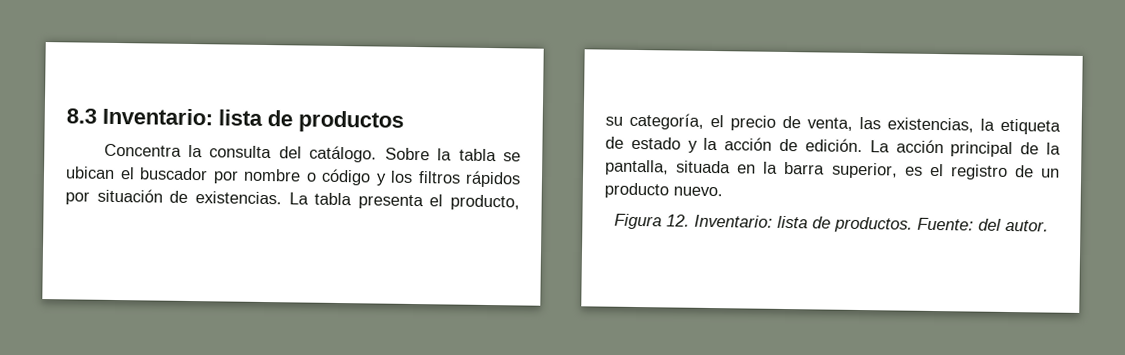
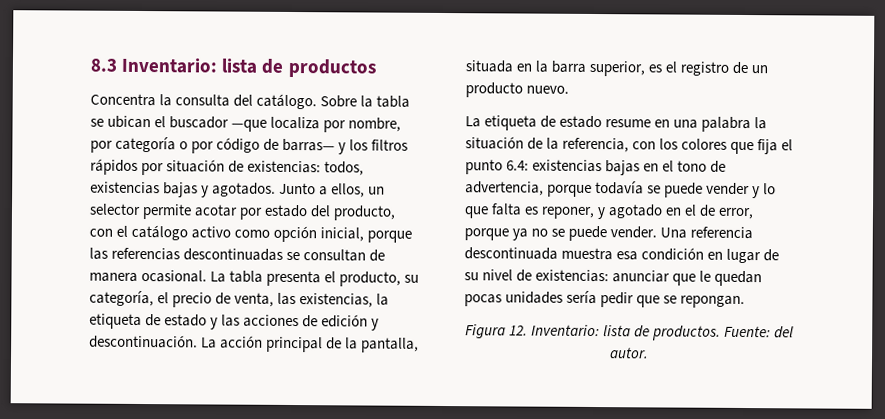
[212,168,371,186] por nombre o código -> [231,116,402,133] [90,136,336,154] —que localiza por nombre, por categoría o por código de barras—
[194,191,282,205] existencias. -> [247,160,365,176] [90,181,386,198] [89,203,397,221] [89,224,413,243] [89,247,386,262] [89,270,208,283] existencias: todos, existencias bajas y agotados. Junto a ellos, un selector permite acotar por estado del producto, con el catálogo activo como opción inicial, porque las referencias descontinuadas se consultan de manera ocasional.
[703,137,863,153] la acción de edición. -> [221,314,380,331] [89,334,198,349] las acciones de edición y descontinuación.
(723, 191) none -> [465,115,768,133] [465,136,794,155] [465,159,727,176] [465,181,777,199] [464,203,755,220] [464,225,754,242] [464,247,780,264] [464,269,763,287] [464,290,746,309] // La etiqueta de estado resume en una palabra la situación de la referencia, con los colores que fija el punto 6.4: existencias bajas en el tono de advertencia, porque todavía se puede vender y lo que falta es reponer, y agotado en el de error, porque ya no se puede vender. Una referencia descontinuada muestra esa condición en lugar de su nivel de existencias: anunciar que le quedan pocas unidades sería pedir que se repongan.

